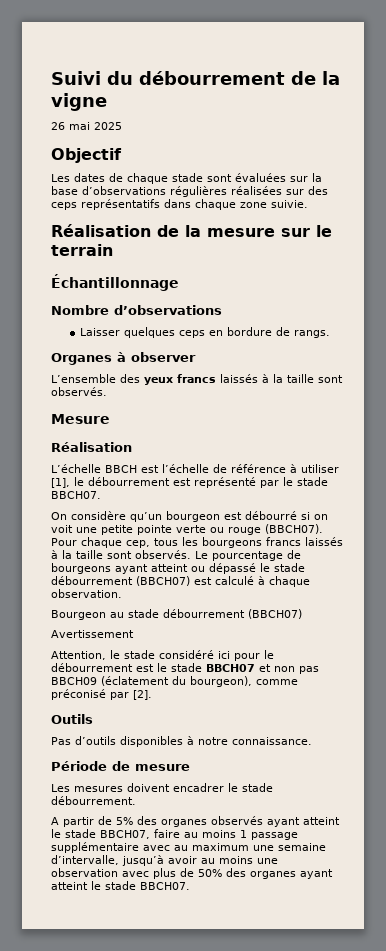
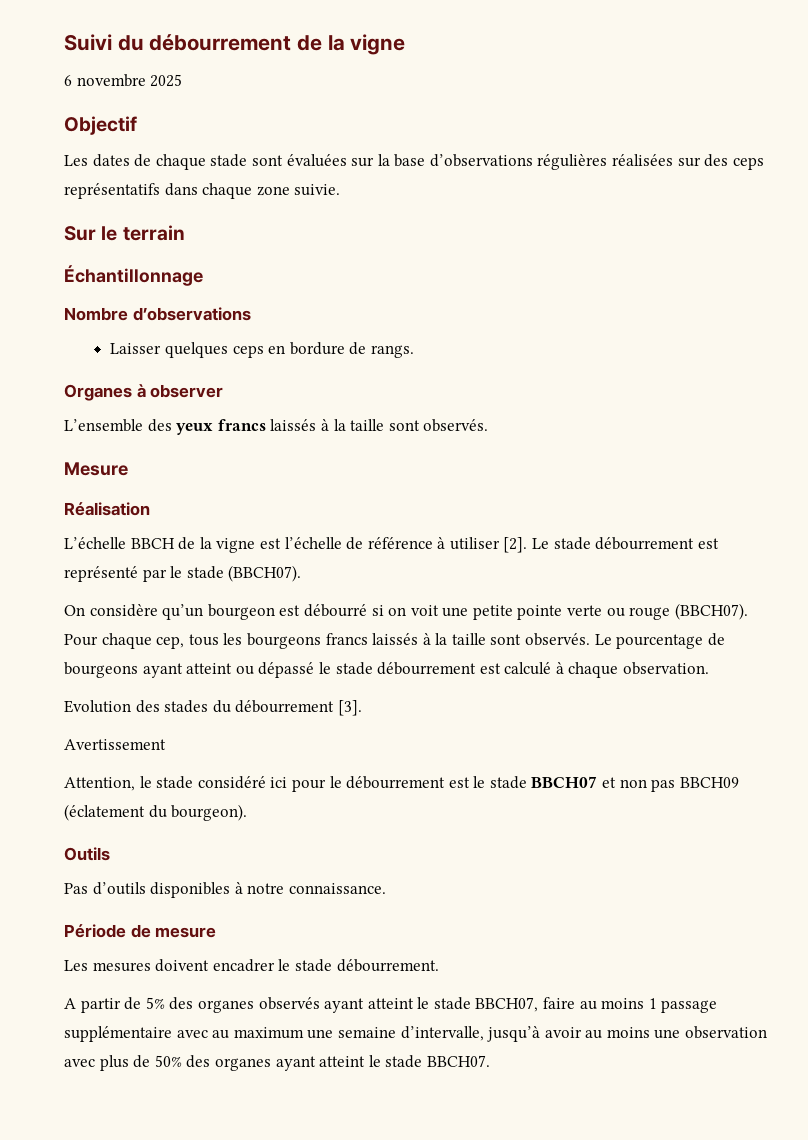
[51,122,90,130] 26 mai -> [64,74,146,87] 6 novembre
[51,224,310,237] Réalisation de la mesure sur -> [64,226,96,241] Sur
(137, 469) none -> [178,537,256,553] de la vigne
[51,477,84,488] [1], le -> [503,537,591,553] [2]. Le stade
[51,491,101,499] BBCH07. -> [228,565,302,582] (BBCH07).
[136,576,190,586] (BBCH07) -> (477, 668) none
[51,609,302,620] Bourgeon au stade débourrement (BBCH07) -> [64,700,362,716] Evolution des stades du débourrement [3].
[190,676,298,687] [51,689,152,700] bourgeon), comme préconisé par [2]. -> [171,804,248,821] bourgeon).

